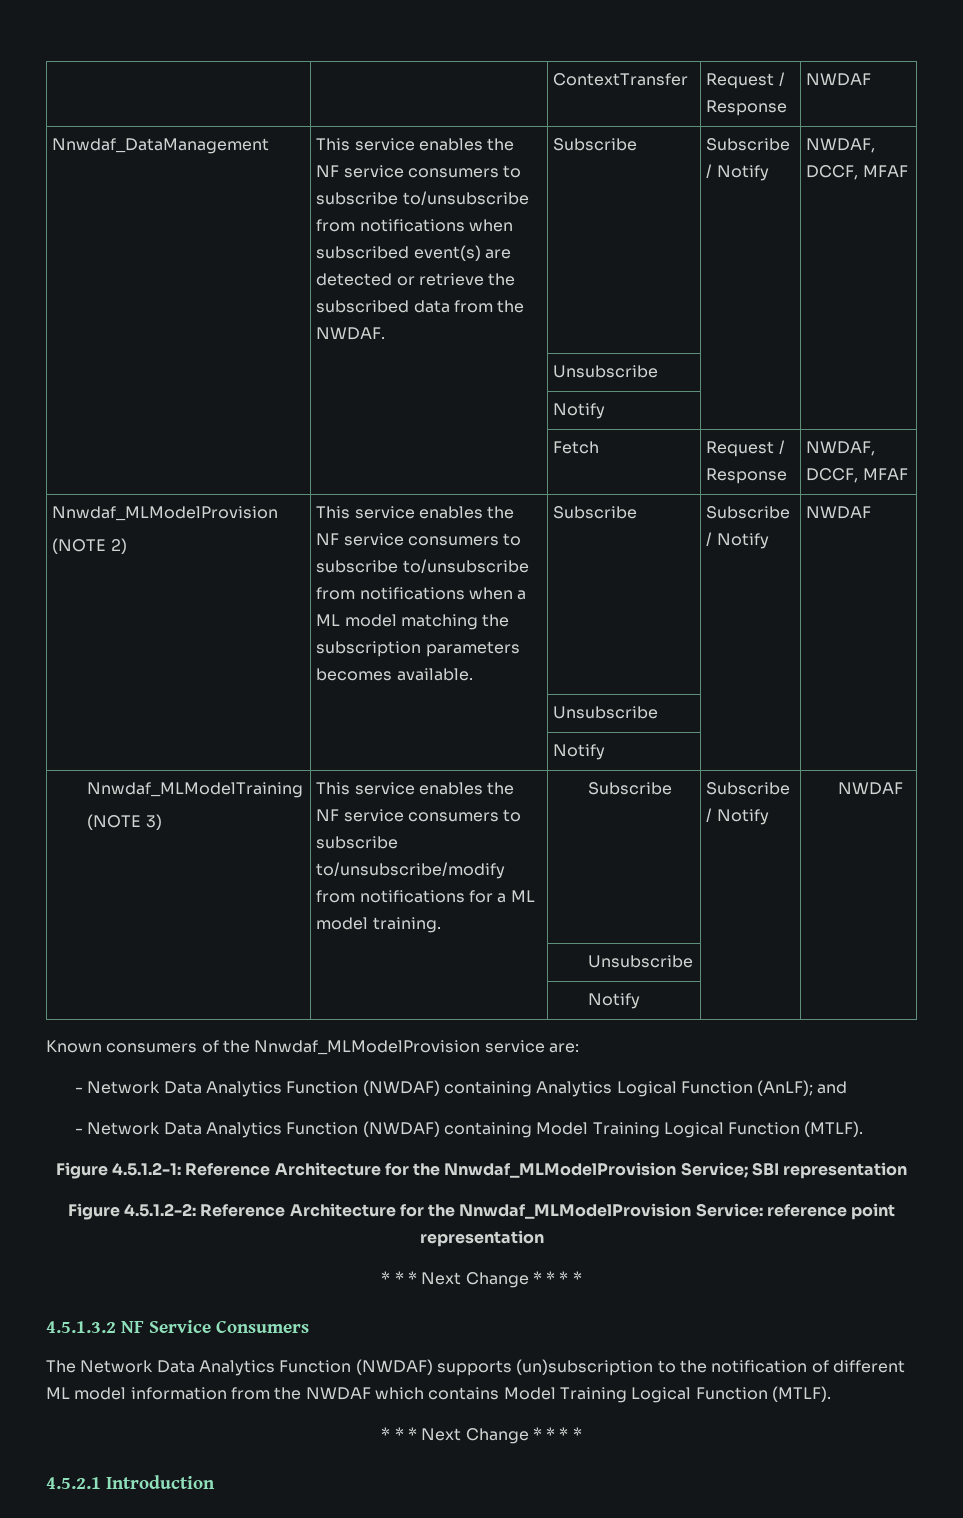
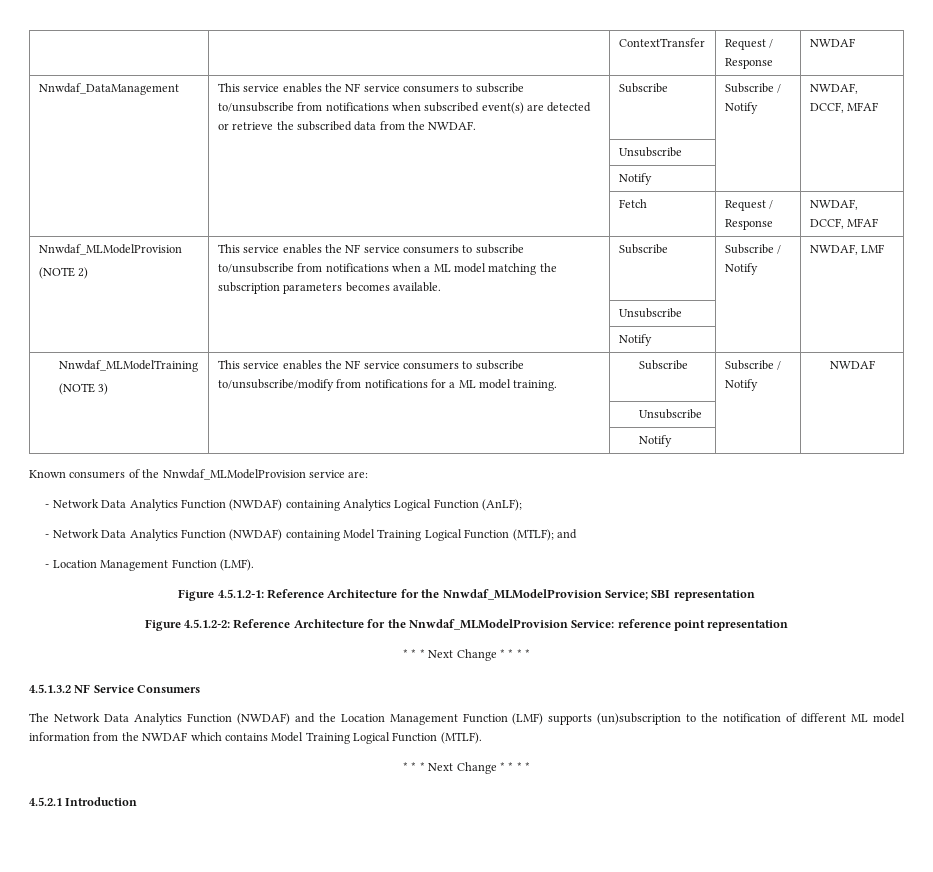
[806,506,872,519] NWDAF -> [809,244,885,255] NWDAF, LMF
[817,1081,848,1094] and -> (523, 505) none
[804,1121,864,1137] (MTLF). -> [512,529,577,541] [45,559,254,571] (MTLF); and // - Location Management Function (LMF).
(433, 1367) none -> [294,713,544,725] and the Location Management Function (LMF)

